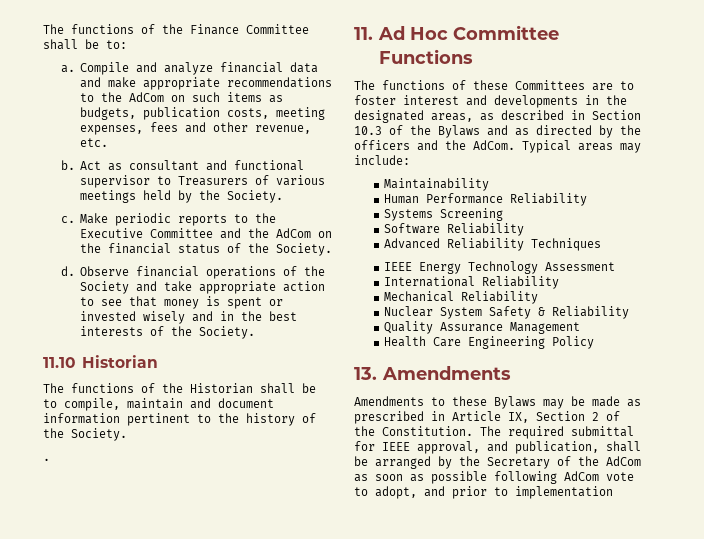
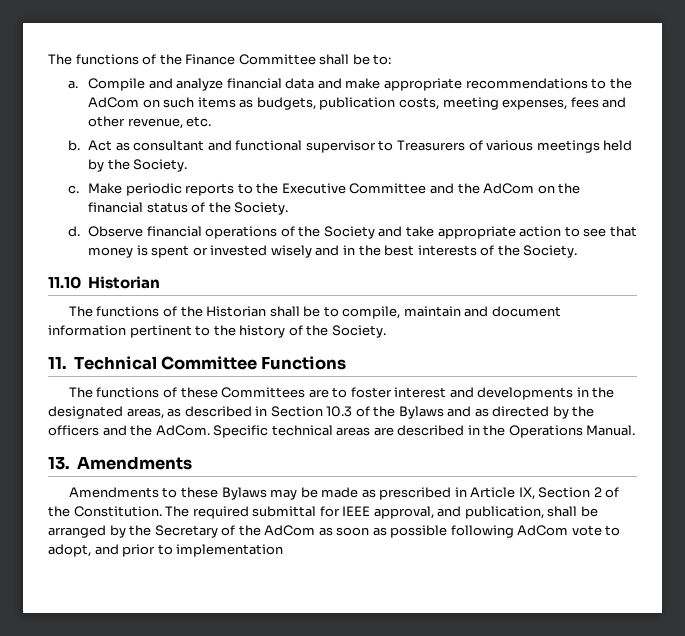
[43,458,50,461] // . -> (386, 331) none
[377,26,448,40] Ad Hoc -> [73,356,157,370] Technical
[522,140,641,153] [354,155,410,165] [384,178,490,191] [384,193,588,206] [384,208,504,221] [384,223,525,236] [384,238,602,251] [384,261,616,274] [384,276,560,289] [384,291,539,304] [384,306,630,319] [384,321,581,334] [384,336,595,349] Typical areas may include: // Maintainability // Human Performance Reliability // Systems Screening // Software Reliability // Advanced Reliability Techniques // IEEE Energy Technology Assessment // International Reliability // Mechanical Reliability // Nuclear System Safety & Reliability // Quality Assurance Management // Health Care Engineering Policy -> [213,425,636,438] Specific technical areas are described in the Operations Manual.

